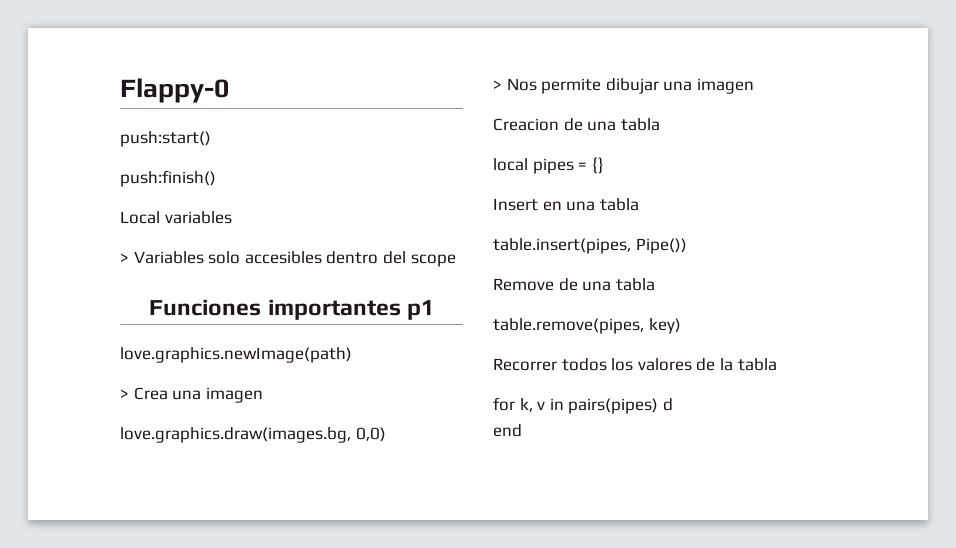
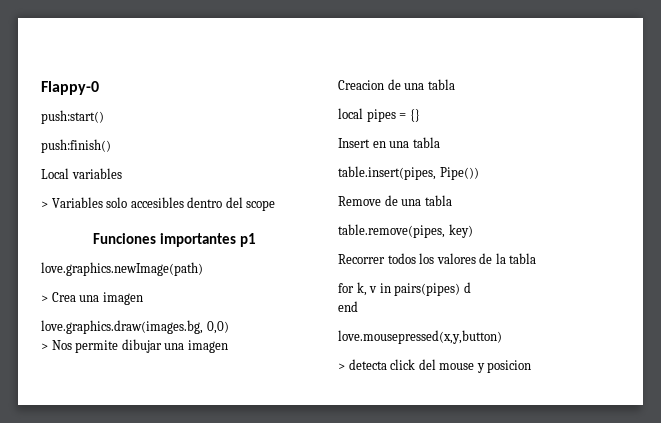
(522, 430) none -> [338,330,502,344] [338,359,532,373] // love.mousepressed(x,y,button) // > detecta click del mouse y posicion

